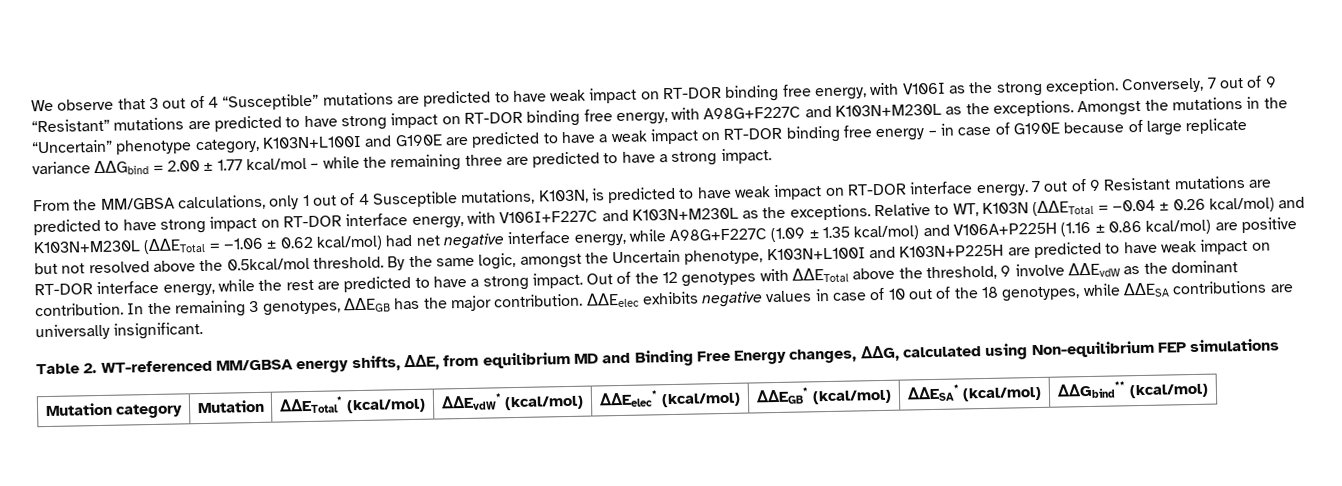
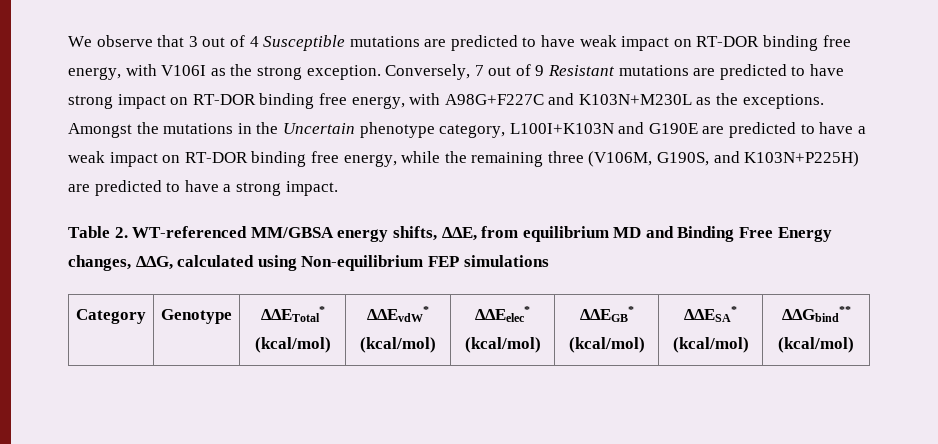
[222,93,320,111] “Susceptible” -> [263,35,346,51] Susceptible
[31,118,110,133] “Resistant” -> [548,65,616,76] Resistant
[31,139,113,154] “Uncertain” -> [282,123,355,134] Uncertain
[261,135,362,149] K103N+L100I -> [509,123,614,134] L100I+K103N
[875,117,1248,142] [32,148,772,176] [33,175,1272,212] [33,196,1306,236] [33,216,1297,255] [34,238,1271,275] [34,260,1238,297] [35,280,1294,318] [35,321,204,341] energy – in case of G190E because of large replicate variance ∆∆Gbind = 2.00 ± 1.77 kcal/mol – while the remaining three are predicted to have a strong impact. // From the MM/GBSA calculations, only 1 out of 4 Susceptible mutations, K103N, is predicted to have weak impact on RT-DOR interface energy. 7 out of 9 Resistant mutations are predicted to have strong impact on RT-DOR interface energy, with V106I+F227C and K103N+M230L as the exceptions. Relative to WT, K103N (∆∆ETotal = −0.04 ± 0.26 kcal/mol) and K103N+M230L (∆∆ETotal = −1.06 ± 0.62 kcal/mol) had net negative interface energy, while A98G+F227C (1.09 ± 1.35 kcal/mol) and V106A+P225H (1.16 ± 0.86 kcal/mol) are positive but not resolved above the 0.5kcal/mol threshold. By the same logic, amongst the Uncertain phenotype, K103N+L100I and K103N+P225H are predicted to have weak impact on RT-DOR interface energy, while the rest are predicted to have a strong impact. Out of the 12 genotypes with ∆∆ETotal above the threshold, 9 involve ∆∆EvdW as the dominant contribution. In the remaining 3 genotypes, ∆∆EGB has the major contribution. ∆∆Eelec exhibits negative values in case of 10 out of the 18 genotypes, while ∆∆ESA contributions are universally insignificant. -> [343,151,860,167] [68,180,338,196] energy, while the remaining three (V106M, G190S, and K103N+P225H) are predicted to have a strong impact.
[44,402,184,419] [196,399,265,414] Mutation category | Mutation -> [76,309,146,324] [161,309,232,324] Category | Genotype

